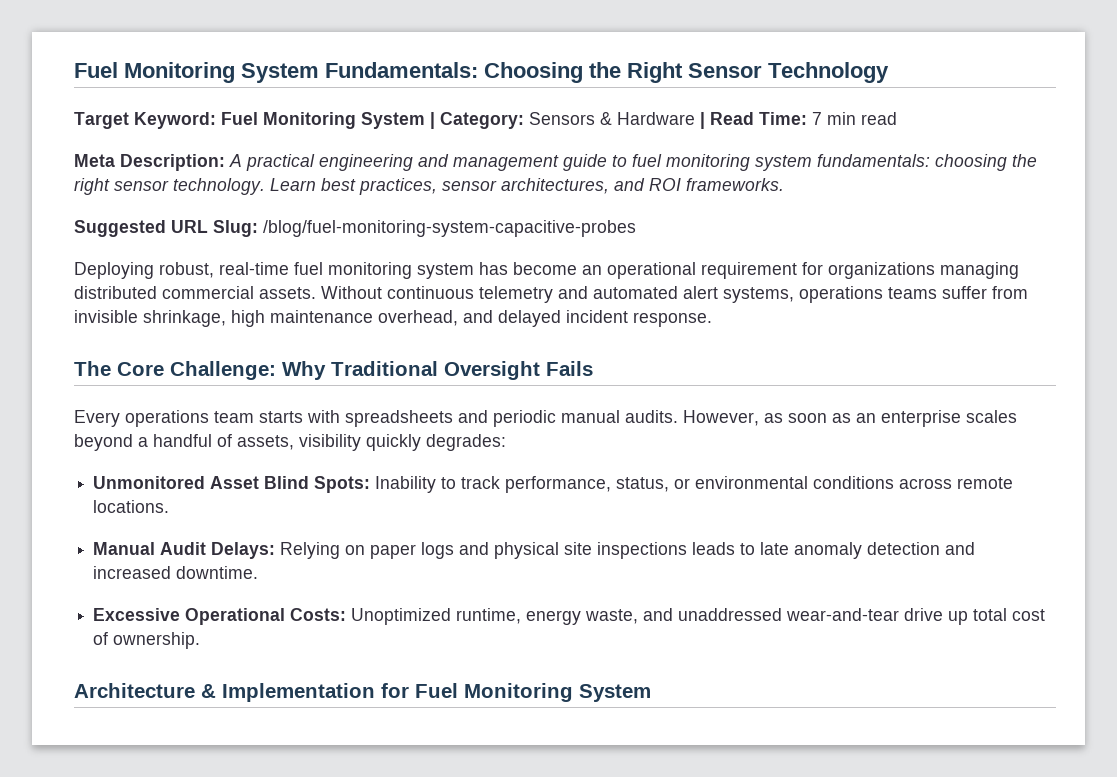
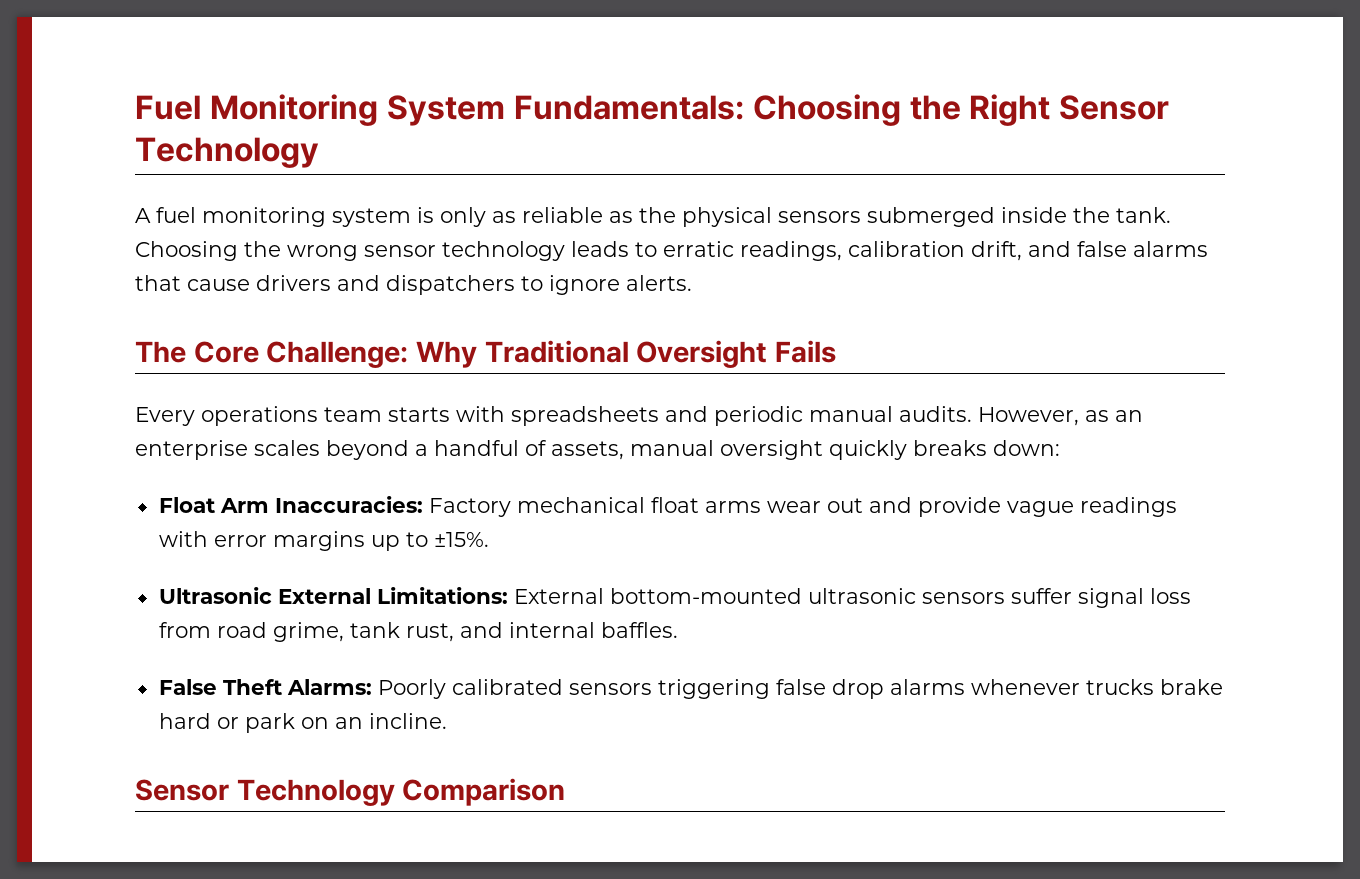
[74,112,897,129] [74,154,1037,171] [74,178,784,195] [74,220,636,237] [74,262,1019,279] [74,286,1028,303] [74,310,712,327] Target Keyword: Fuel Monitoring System | Category: Sensors & Hardware | Read Time: 7 min read // Meta Description: A practical engineering and management guide to fuel monitoring system fundamentals: choosing the right sensor technology. Learn best practices, sensor architectures, and ROI frameworks. // Suggested URL Slug: /blog/fuel-monitoring-system-capacitive-probes // Deploying robust, real-time fuel monitoring system has become an operational requirement for organizations managing distributed commercial assets. Without continuous telemetry and automated alert systems, operations teams suffer from invisible shrinkage, high maintenance overhead, and delayed incident response. -> [135,207,1171,227] [135,241,1208,261] [135,275,692,295] A fuel monitoring system is only as reliable as the physical sensors submerged inside the tank. Choosing the wrong sensor technology leads to erratic readings, calibration drift, and false alarms that cause drivers and dispatchers to ignore alerts.
[788,413,851,423] soon as -> (1109, 416) none
[299,434,506,451] [93,476,1014,493] [93,500,170,513] [93,542,976,559] [93,566,259,579] [93,608,1046,625] [93,632,201,649] [74,683,651,702] visibility quickly degrades: // Unmonitored Asset Blind Spots: Inability to track performance, status, or environmental conditions across remote locations. // Manual Audit Delays: Relying on paper logs and physical site inspections leads to late anomaly detection and increased downtime. // Excessive Operational Costs: Unoptimized runtime, energy waste, and unaddressed wear-and-tear drive up total cost of ownership. // Architecture & Implementation for Fuel Monitoring System -> [630,440,1060,460] [158,496,1177,517] [158,531,489,551] [158,587,1191,608] [158,622,678,642] [158,679,1223,699] [158,713,447,733] [135,778,566,806] manual oversight quickly breaks down: // Float Arm Inaccuracies: Factory mechanical float arms wear out and provide vague readings with error margins up to ±15%. // Ultrasonic External Limitations: External bottom-mounted ultrasonic sensors suffer signal loss from road grime, tank rust, and internal baffles. // False Theft Alarms: Poorly calibrated sensors triggering false drop alarms whenever trucks brake hard or park on an incline. // Sensor Technology Comparison

